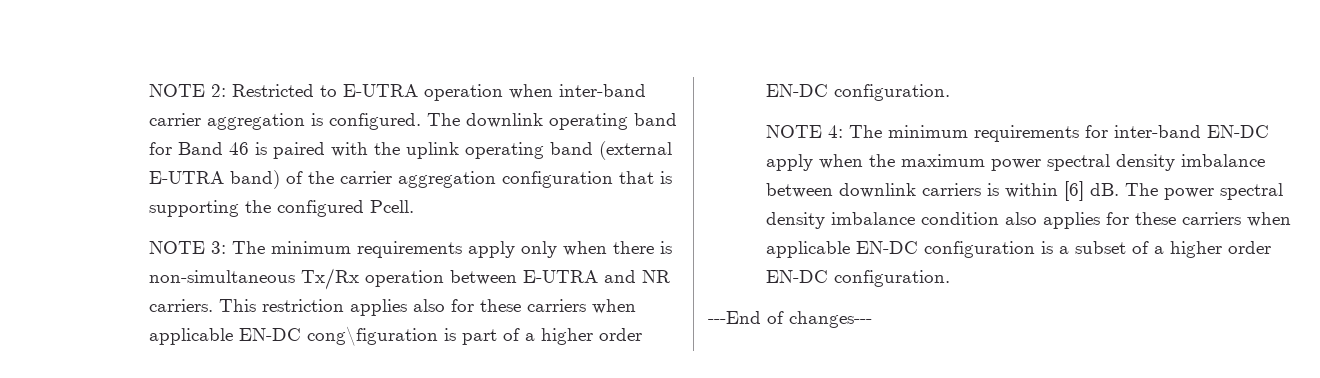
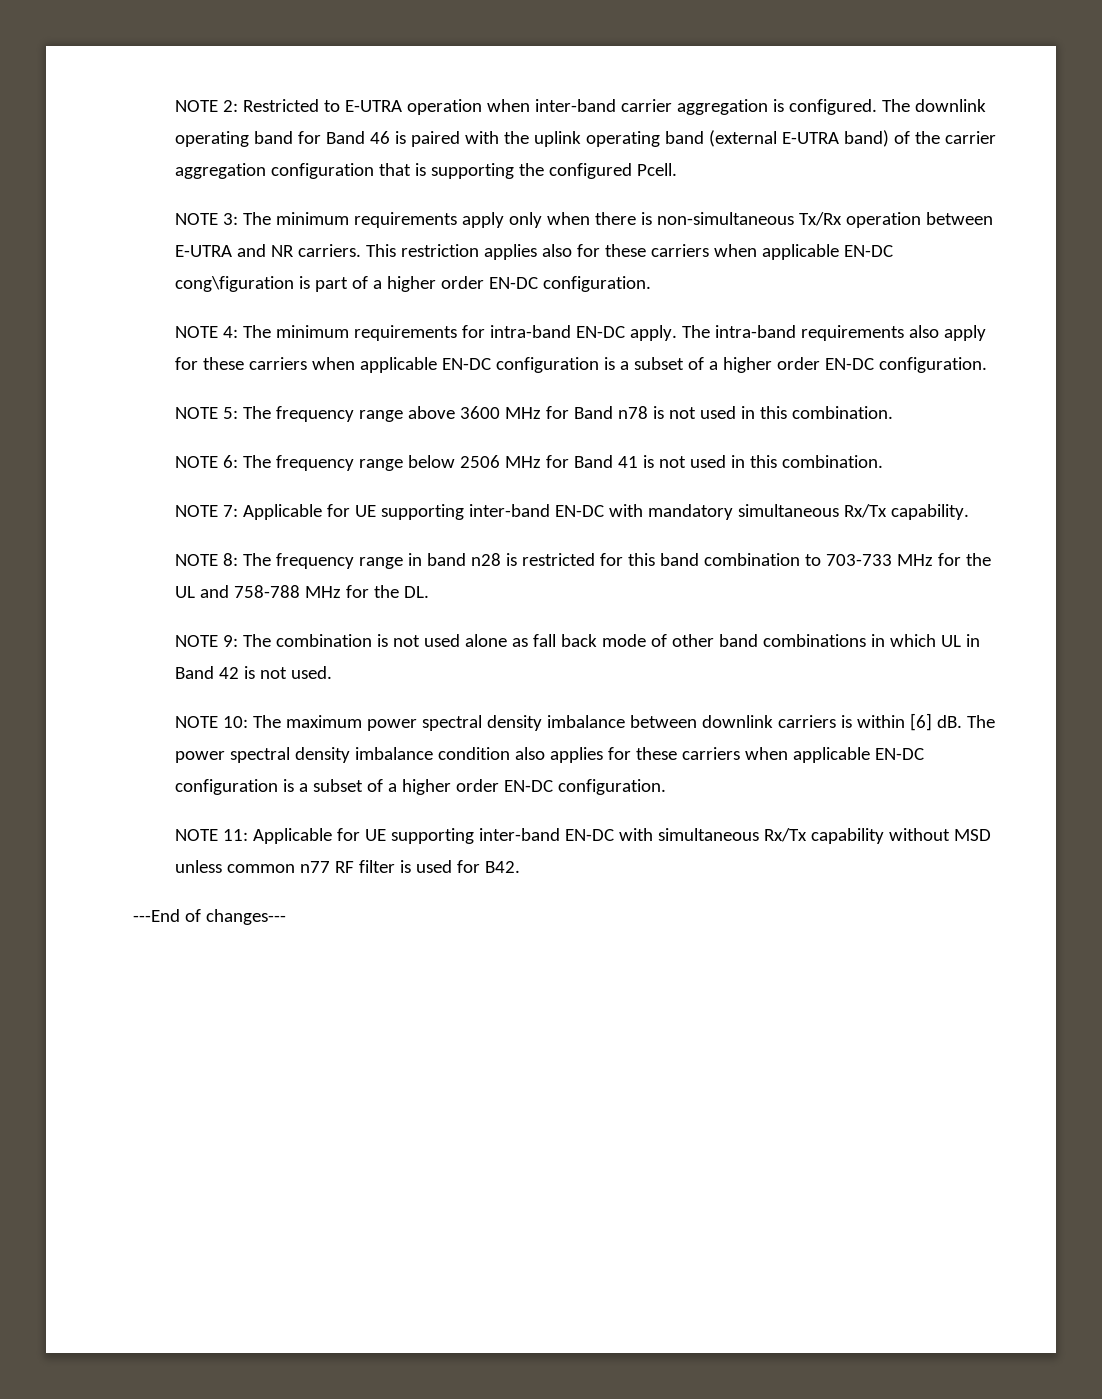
[1113,125,1269,138] [765,154,895,171] inter-band EN-DC apply when the -> [489,325,986,341] [174,357,987,373] [174,406,893,422] [174,455,883,471] [174,504,969,520] [174,553,991,569] [174,585,429,598] [174,634,980,647] [174,666,332,679] [174,715,281,728] intra-band EN-DC apply. The intra-band requirements also apply for these carriers when applicable EN-DC configuration is a subset of a higher order EN-DC configuration. // NOTE 5: The frequency range above 3600 MHz for Band n78 is not used in this combination. // NOTE 6: The frequency range below 2506 MHz for Band 41 is not used in this combination. // NOTE 7: Applicable for UE supporting inter-band EN-DC with mandatory simultaneous Rx/Tx capability. // NOTE 8: The frequency range in band n28 is restricted for this band combination to 703-733 MHz for the UL and 758-788 MHz for the DL. // NOTE 9: The combination is not used alone as fall back mode of other band combinations in which UL in Band 42 is not used. // NOTE 10: The
(950, 278) none -> [174,828,991,844] [174,860,520,873] // NOTE 11: Applicable for UE supporting inter-band EN-DC with simultaneous Rx/Tx capability without MSD unless common n77 RF filter is used for B42.

